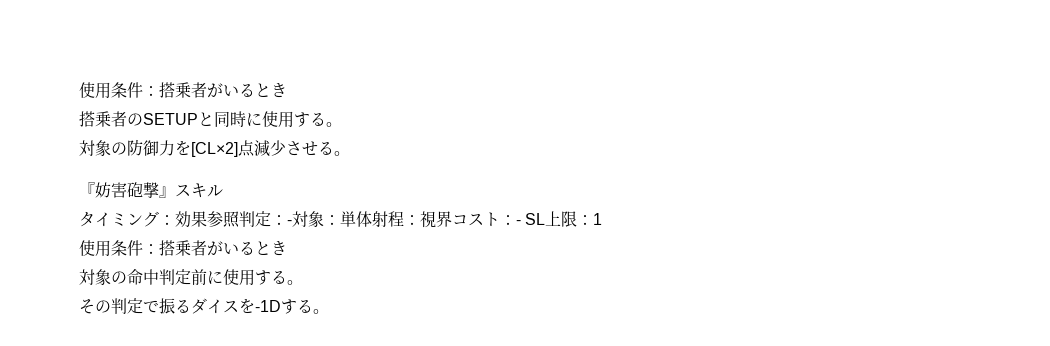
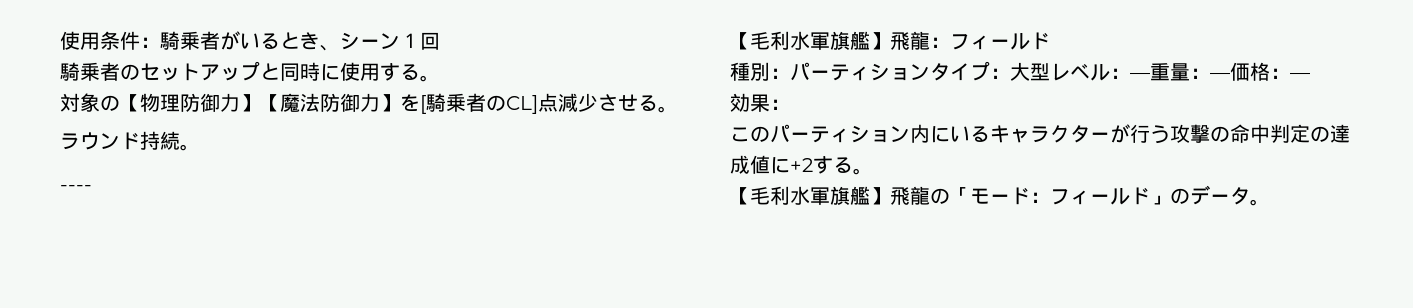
[79,82,287,99] [79,111,198,127] 使用条件：搭乗者がいるとき // 搭乗者のSETUP -> [60,31,440,51] [60,61,260,81] 使用条件：騎乗者がいるとき、シーン１回 // 騎乗者のセットアップ
[127,139,350,157] [79,182,223,198] [79,211,603,228] [79,240,287,257] [79,269,303,286] [79,298,313,315] 防御力を[CL×2]点減少させる。 // 『妨害砲撃』スキル // タイミング：効果参照判定：-対象：単体射程：視界コスト：- SL上限：1 // 使用条件：搭乗者がいるとき // 対象の命中判定前に使用する。 // その判定で振るダイスを-1Dする -> [120,93,678,114] [60,131,200,151] [60,185,92,191] [730,31,1050,50] [730,61,1310,81] [730,93,790,112] [730,124,1350,144] [730,155,873,175] [730,185,1250,205] 【物理防御力】【魔法防御力】を[騎乗者のCL]点減少させる。 // ラウンド持続。 // ---- // 【毛利水軍旗艦】飛龍：フィールド // 種別：パーティションタイプ：大型レベル：―重量：―価格：― // 効果： // このパーティション内にいるキャラクターが行う攻撃の命中判定の達成値に+2する。 // 【毛利水軍旗艦】飛龍の「モード：フィールド」のデータ

